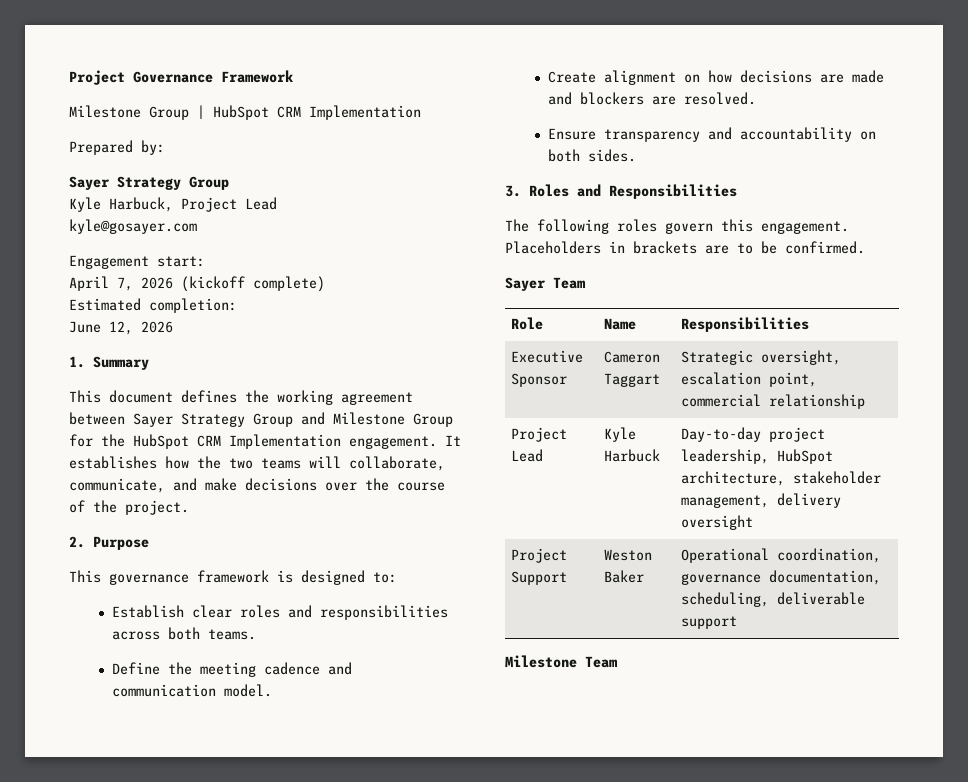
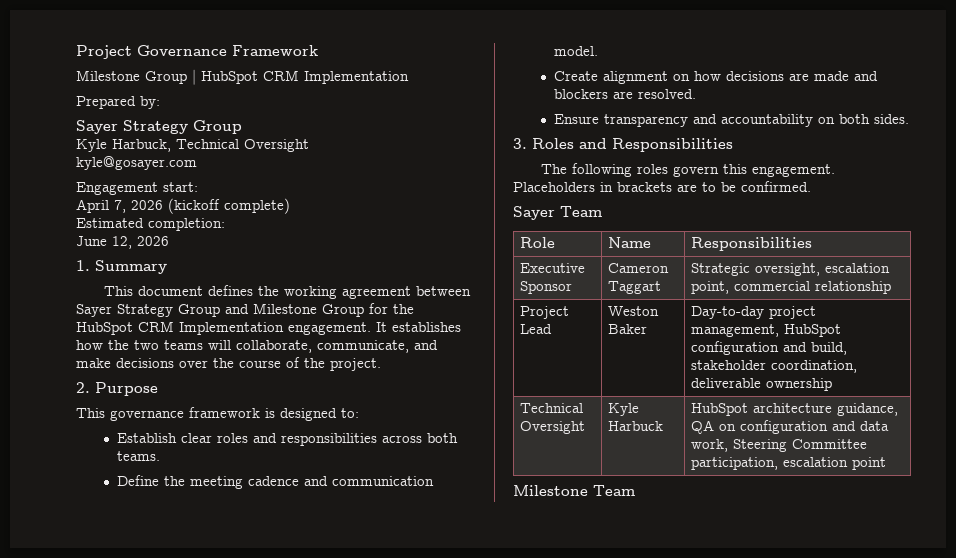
[181,197,277,212] Project Lead -> [176,139,309,152] Technical Oversight
[603,427,636,442] [603,449,660,462] [680,427,825,442] [680,449,833,464] [680,471,881,486] [680,493,841,508] [680,515,753,530] [510,548,567,563] [510,571,567,585] [603,549,652,561] [603,570,644,583] [680,548,881,563] [680,570,881,585] [680,592,865,607] [680,616,737,629] Kyle Harbuck | Day-to-day project leadership, HubSpot architecture, stakeholder management, delivery oversight // Project Support | Weston Baker | Operational coordination, governance documentation, scheduling, deliverable support -> [608,306,660,316] [608,324,648,334] [691,306,817,319] [691,324,842,337] [691,341,848,355] [691,360,858,373] [691,378,833,391] [520,403,584,413] [520,421,586,434] [608,403,640,416] [608,421,664,431] [691,403,899,416] [691,420,890,434] [691,439,868,452] [691,457,887,470] Weston Baker | Day-to-day project management, HubSpot configuration and build, stakeholder coordination, deliverable ownership // Technical Oversight | Kyle Harbuck | HubSpot architecture guidance, QA on configuration and data work, Steering Committee participation, escalation point

